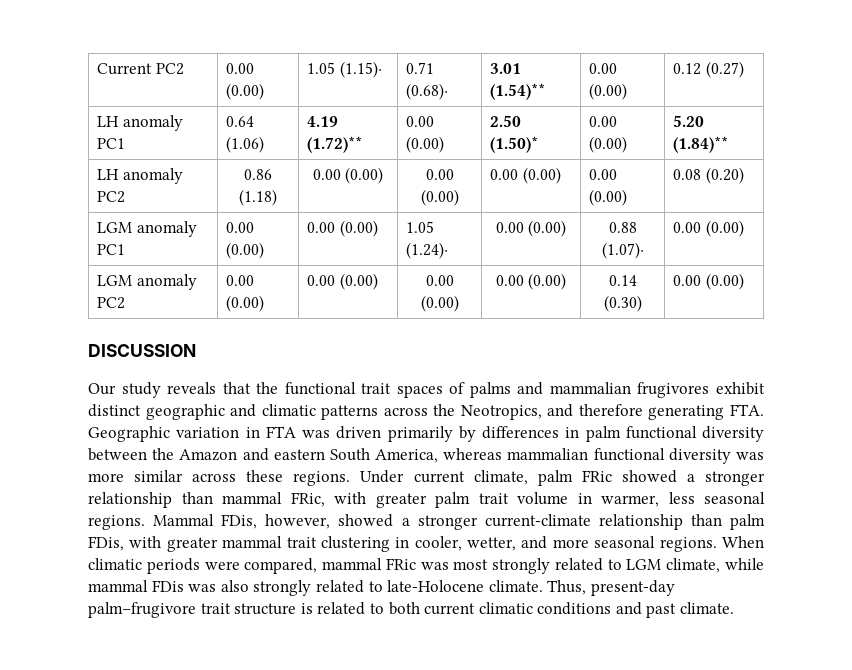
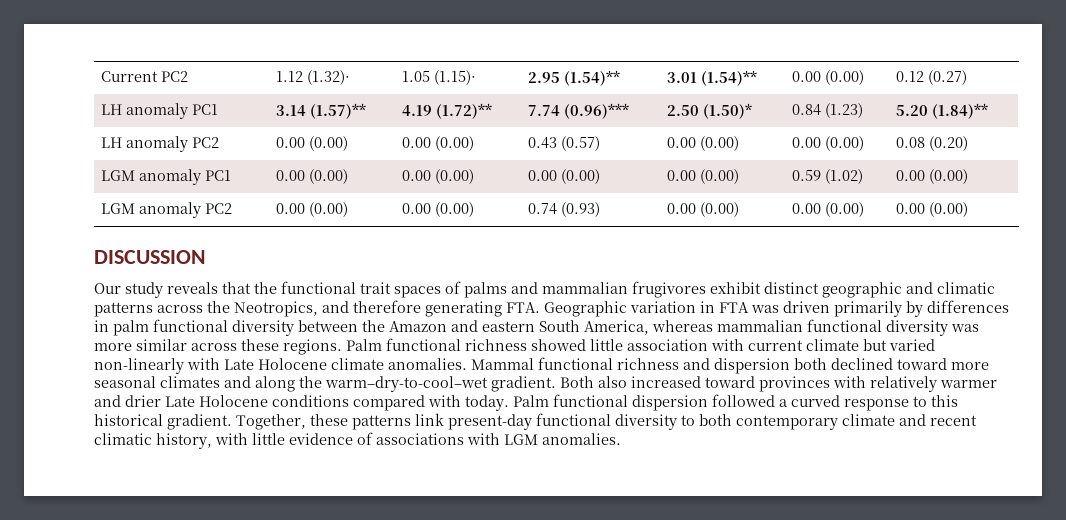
[225,63,254,74] [225,83,264,100] 0.00 (0.00) -> [275,70,350,85] 1.12 (1.32)·
[405,62,434,74] [405,83,448,100] 0.71 (0.68)· -> [527,70,620,86] 2.95 (1.54)**
[225,116,254,127] [225,136,264,153] 0.64 (1.06) -> [275,103,366,119] 3.14 (1.57)**
[405,116,434,127] [405,136,444,153] 0.00 (0.00) -> [527,103,629,119] 7.74 (0.96)***
[588,116,617,127] [588,136,627,153] 0.00 (0.00) -> [791,103,863,118] 0.84 (1.23)
[244,169,272,180] [239,189,277,206] [312,167,384,184] [425,169,454,180] [420,189,459,206] | 0.86 (1.18) | 0.00 (0.00) | 0.00 (0.00) -> [275,136,348,151] [401,136,474,151] [527,136,600,151] | 0.00 (0.00) | 0.00 (0.00) | 0.43 (0.57)
[405,221,434,233] [405,242,448,259] [495,220,567,237] [608,222,637,233] [601,242,644,259] 1.05 (1.24)· | 0.00 (0.00) | 0.88 (1.07)· -> [527,169,600,184] [666,169,739,184] [791,169,863,184] 0.00 (0.00) | 0.00 (0.00) | 0.59 (1.02)
[425,275,454,286] [420,295,459,312] [495,273,567,290] [608,275,637,286] [603,295,642,312] | 0.00 (0.00) | 0.00 (0.00) | 0.14 (0.30) -> [527,202,600,217] [666,202,739,217] [791,202,864,217] | 0.74 (0.93) | 0.00 (0.00) | 0.00 (0.00)
[360,470,765,486] [88,492,765,508] [88,514,766,530] [88,536,764,552] [88,558,764,574] [88,580,675,596] [88,602,735,618] Under current climate, palm FRic showed a stronger relationship than mammal FRic, with greater palm trait volume in warmer, less seasonal regions. Mammal FDis, however, showed a stronger current-climate relationship than palm FDis, with greater mammal trait clustering in cooler, wetter, and more seasonal regions. When climatic periods were compared, mammal FRic was most strongly related to LGM climate, while mammal FDis was also strongly related to late-Holocene climate. Thus, present-day palm–frugivore trait structure is related to both current climatic conditions and past climate. -> [346,338,935,351] [94,357,989,374] [94,376,997,392] [94,394,958,411] [94,413,977,430] [94,432,621,449] Palm functional richness showed little association with current climate but varied non-linearly with Late Holocene climate anomalies. Mammal functional richness and dispersion both declined toward more seasonal climates and along the warm–dry-to-cool–wet gradient. Both also increased toward provinces with relatively warmer and drier Late Holocene conditions compared with today. Palm functional dispersion followed a curved response to this historical gradient. Together, these patterns link present-day functional diversity to both contemporary climate and recent climatic history, with little evidence of associations with LGM anomalies.

